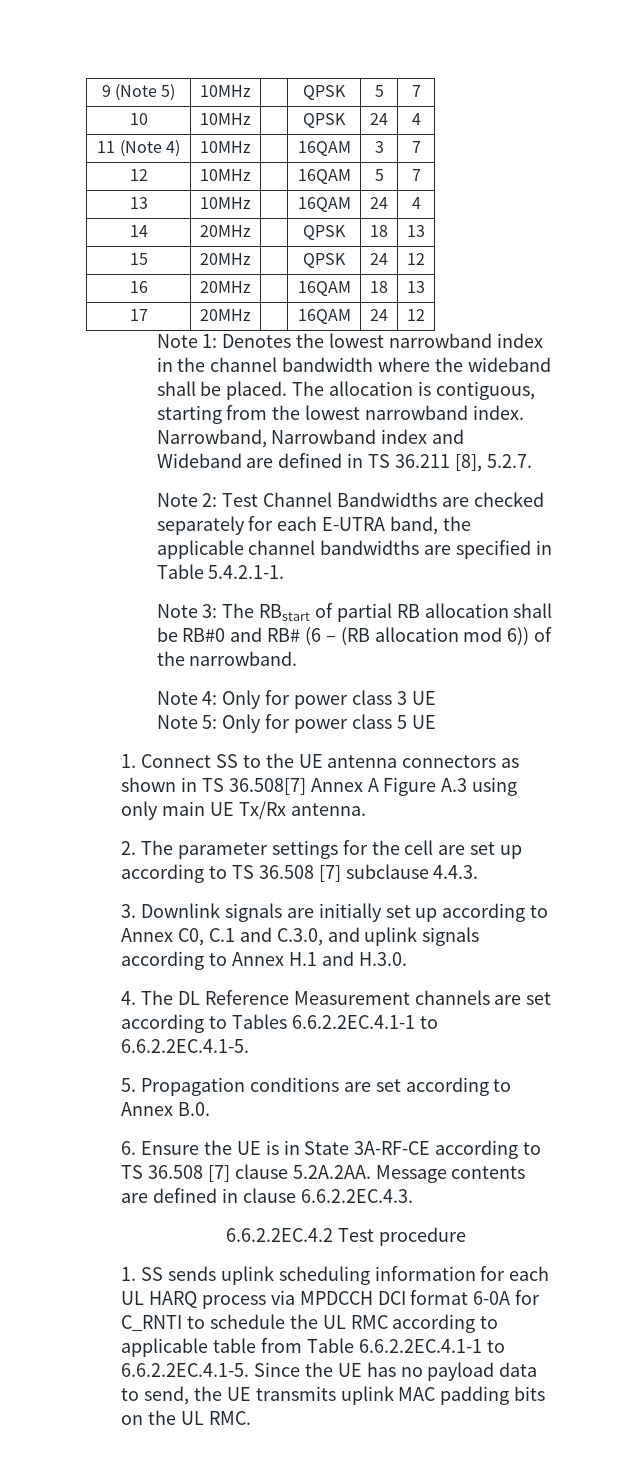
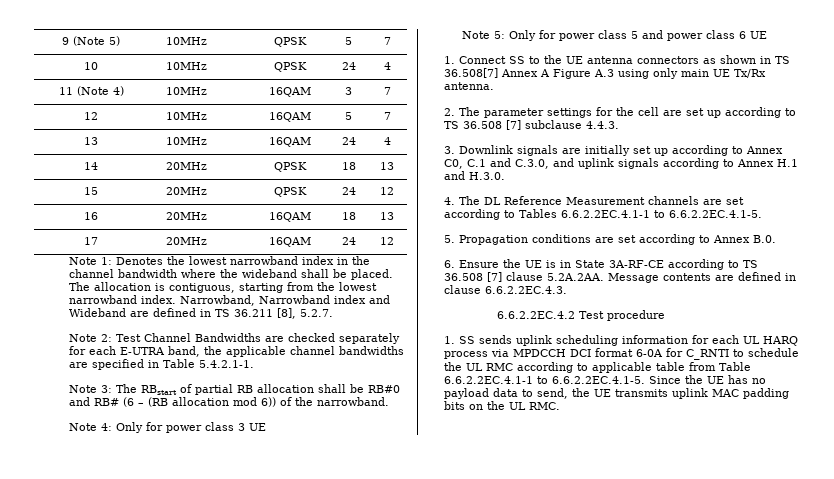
(407, 722) none -> [641,30,746,41] and power class 6

